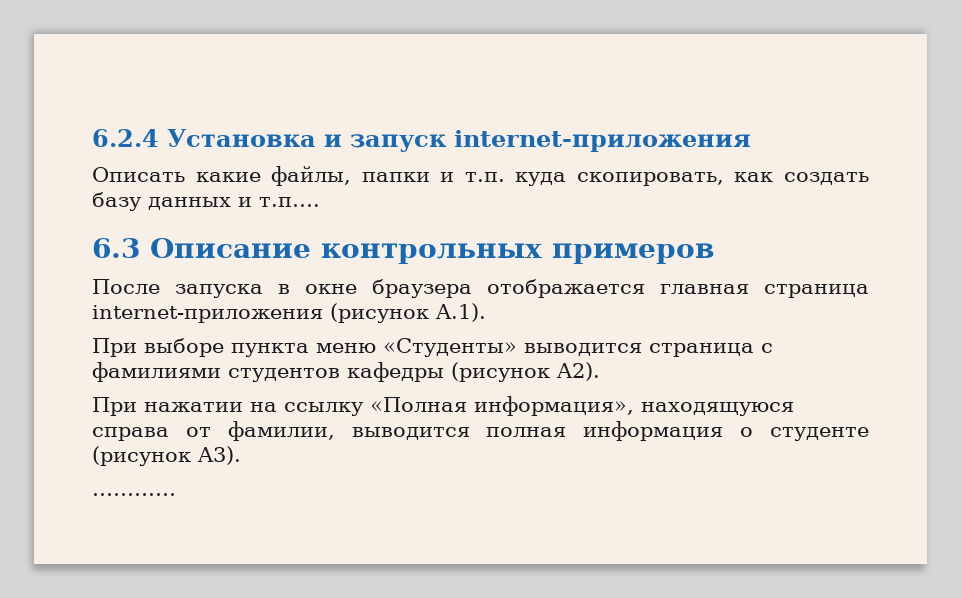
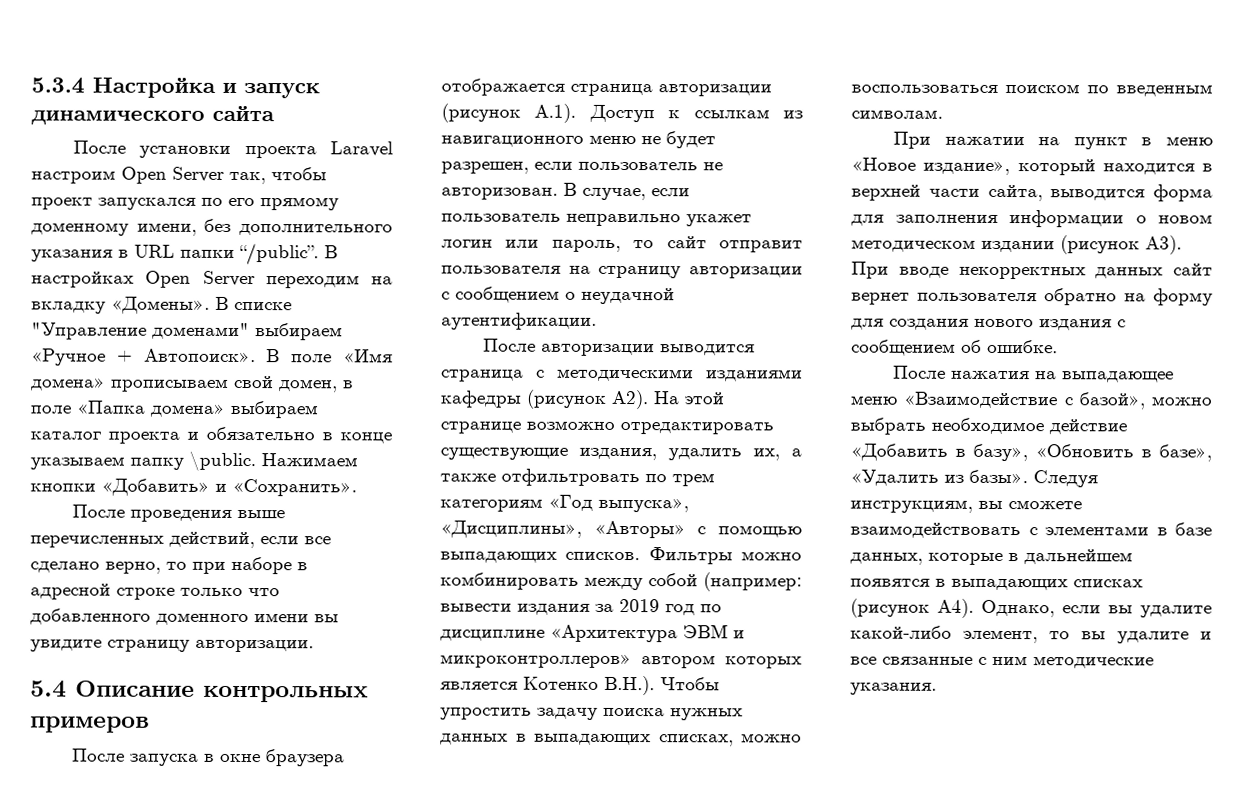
[92,129,751,152] [92,166,869,186] [92,192,320,211] [92,238,140,258] 6.2.4 Установка и запуск internet-приложения // Описать какие файлы, папки и т.п. куда скопировать, как создать базу данных и т.п…. // 6.3 -> [31,76,320,99] [31,105,275,125] [72,140,393,159] [31,166,327,185] [31,197,339,211] [31,218,393,236] [31,242,338,266] [31,270,393,289] [31,296,292,314] [31,322,343,341] [31,348,393,366] [31,375,354,393] [30,400,318,419] [30,426,392,444] [30,450,358,472] [30,478,357,497] [71,504,285,522] [30,531,331,549] [30,556,308,575] [30,583,280,600] [30,608,339,626] [30,639,314,653] [30,680,67,698] 5.3.4 Настройка и запуск динамического сайта // После установки проекта Laravel настроим Open Server так, чтобы проект запускался по его прямому доменному имени, без дополнительного указания в URL папки “/public”. В настройках Open Server переходим на вкладку «Домены». В списке "Управление доменами" выбираем «Ручное + Автопоиск». В поле «Имя домена» прописываем свой домен, в поле «Папка домена» выбираем каталог проекта и обязательно в конце указываем папку \public. Нажимаем кнопки «Добавить» и «Сохранить». // После проведения выше перечисленных действий, если все сделано верно, то при наборе в адресной строке только что добавленного доменного имени вы увидите страницу авторизации. // 5.4
[660,284,869,298] [92,305,323,323] главная страница internet-приложения -> [570,83,772,97] страница авторизации
[92,338,517,357] // При выборе пункта меню «Студенты» -> [588,104,803,123] [441,131,716,149] [441,161,723,174] [441,182,690,201] [441,213,752,227] [441,236,803,253] [441,265,803,279] [441,286,675,305] [441,312,597,330] [482,338,655,357] Доступ к ссылкам из навигационного меню не будет разрешен, если пользователь не авторизован. В случае, если пользователь неправильно укажет логин или пароль, то сайт отправит пользователя на страницу авторизации с сообщением о неудачной аутентификации. // После авторизации
[92,362,340,382] фамилиями студентов -> [557,368,803,382] методическими изданиями
[92,396,794,416] [92,421,869,441] [92,446,241,466] [92,493,176,496] // При нажатии на ссылку «Полная информация», находящуюся справа от фамилии, выводится полная информация о студенте (рисунок A3). // ………… -> [653,391,725,405] [440,420,774,435] [440,447,802,461] [440,468,715,487] [440,494,689,513] [440,520,802,539] [440,547,802,565] [440,572,802,592] [440,598,722,616] [440,624,745,643] [440,653,802,669] [440,675,720,696] [440,707,743,721] [440,733,802,747] [851,84,1213,97] [851,109,943,119] [892,131,1213,150] [851,157,1213,176] [851,184,1213,202] [851,210,1213,228] [851,235,1182,255] [851,261,1213,280] [851,288,1213,306] [851,318,1126,331] [851,339,1058,356] [892,365,1174,383] [850,391,1213,410] [850,417,1127,435] [850,443,1212,462] [850,469,1098,488] [850,499,1082,513] [850,522,1212,539] [850,549,1133,565] [850,578,1143,591] [850,598,1212,618] [850,625,1212,644] [850,655,1154,669] [850,682,937,695] На этой странице возможно отредактировать существующие издания, удалить их, а также отфильтровать по трем категориям «Год выпуска», «Дисциплины», «Авторы» с помощью выпадающих списков. Фильтры можно комбинировать между собой (например: вывести издания за 2019 год по дисциплине «Архитектура ЭВМ и микроконтроллеров» автором которых является Котенко В.Н.). Чтобы упростить задачу поиска нужных данных в выпадающих списках, можно воспользоваться поиском по введенным символам. // При нажатии на пункт в меню «Новое издание», который находится в верхней части сайта, выводится форма для заполнения информации о новом методическом издании (рисунок A3). При вводе некорректных данных сайт вернет пользователя обратно на форму для создания нового издания с сообщением об ошибке. // После нажатия на выпадающее меню «Взаимодействие с базой», можно выбрать необходимое действие «Добавить в базу», «Обновить в базе», «Удалить из базы». Следуя инструкциям, вы сможете взаимодействовать с элементами в базе данных, которые в дальнейшем появятся в выпадающих списках (рисунок A4). Однако, если вы удалите какой-либо элемент, то вы удалите и все связанные с ним методические указания.

